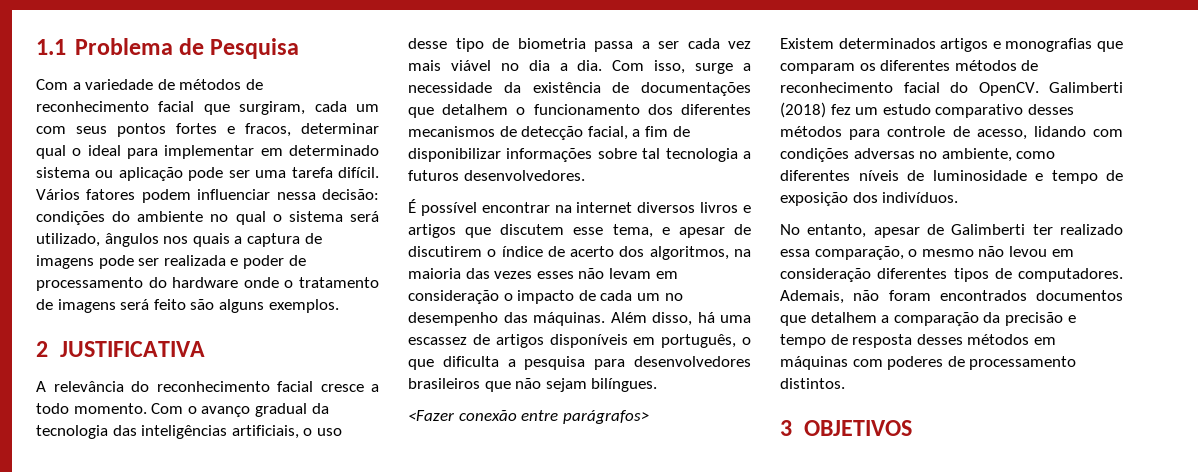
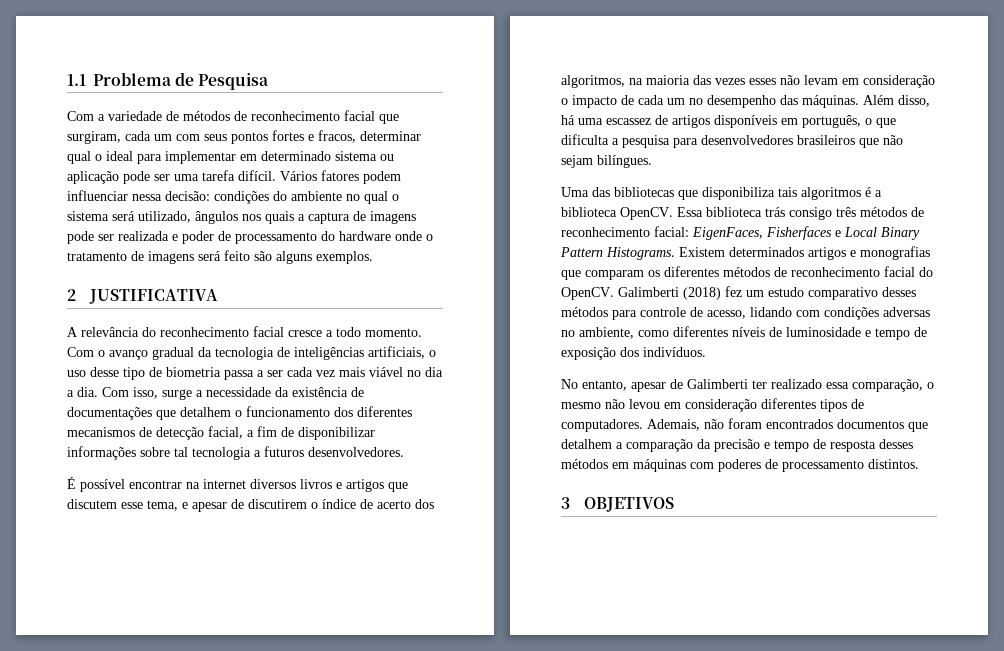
[112,425,137,436] das -> [277,347,290,357] de
[408,410,649,424] <Fazer conexão entre parágrafos> // -> [561,187,882,200] [561,207,924,220] [561,226,920,240] [560,247,675,260] Uma das bibliotecas que disponibiliza tais algoritmos é a biblioteca OpenCV. Essa biblioteca trás consigo três métodos de reconhecimento facial: EigenFaces, Fisherfaces e Local Binary Pattern Histograms.

